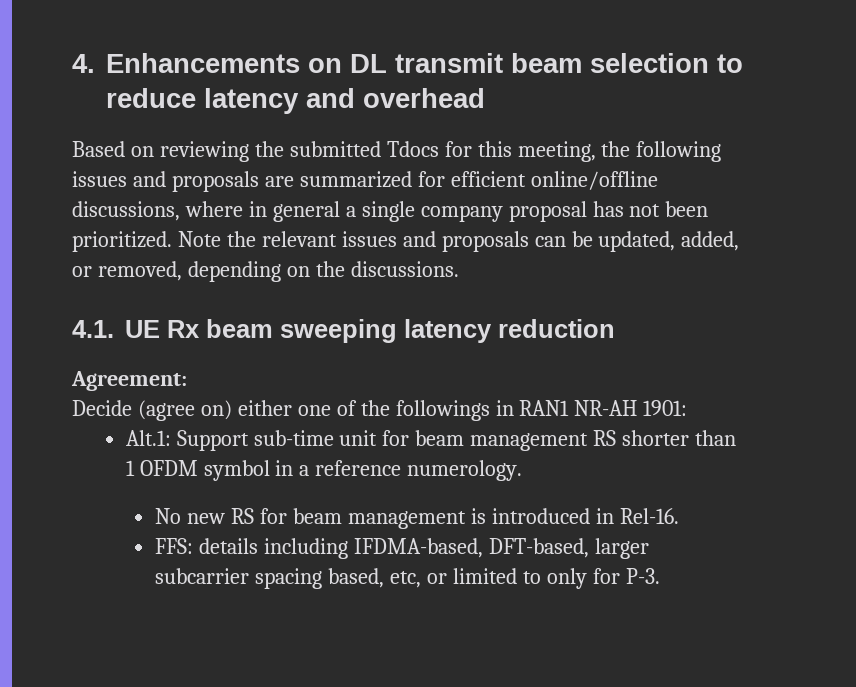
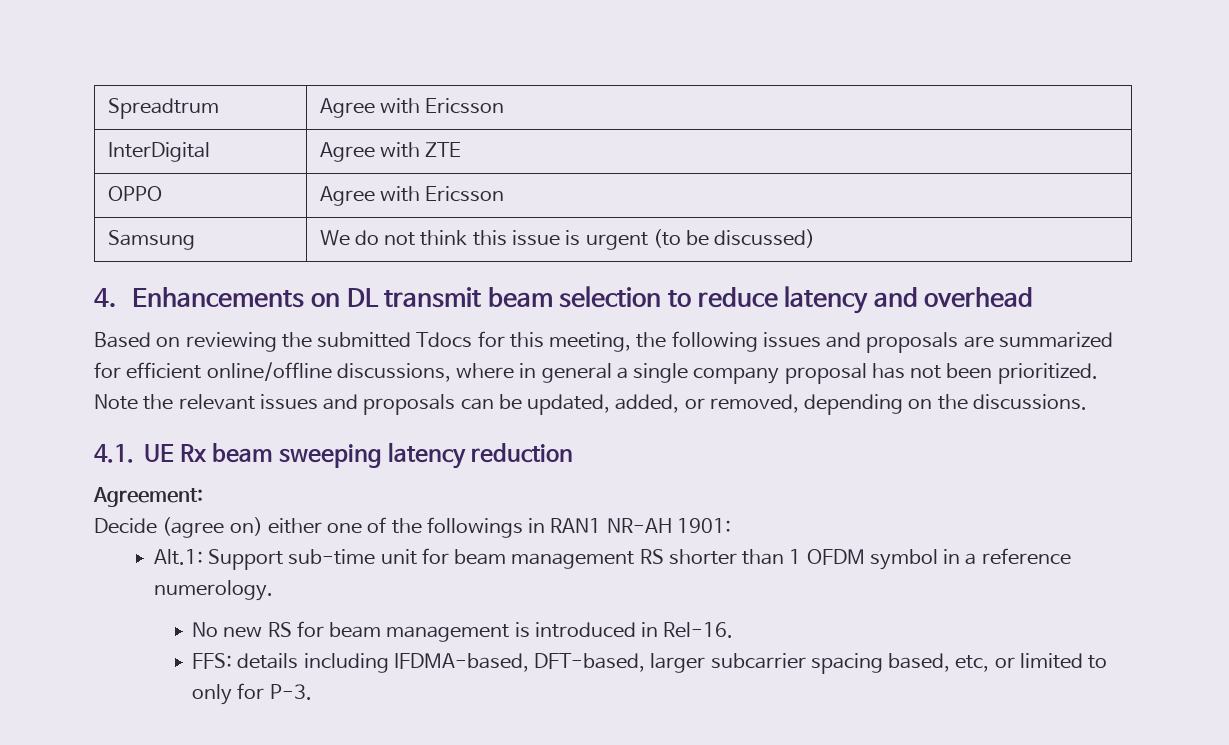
(72, 63) none -> [107,98,219,119] [319,98,505,118] [107,142,210,162] [319,142,462,162] [107,186,162,201] [319,186,505,206] [107,230,195,250] [319,229,816,250] Spreadtrum | Agree with Ericsson // InterDigital | Agree with ZTE // OPPO | Agree with Ericsson // Samsung | We do not think this issue is urgent (to be discussed) //

